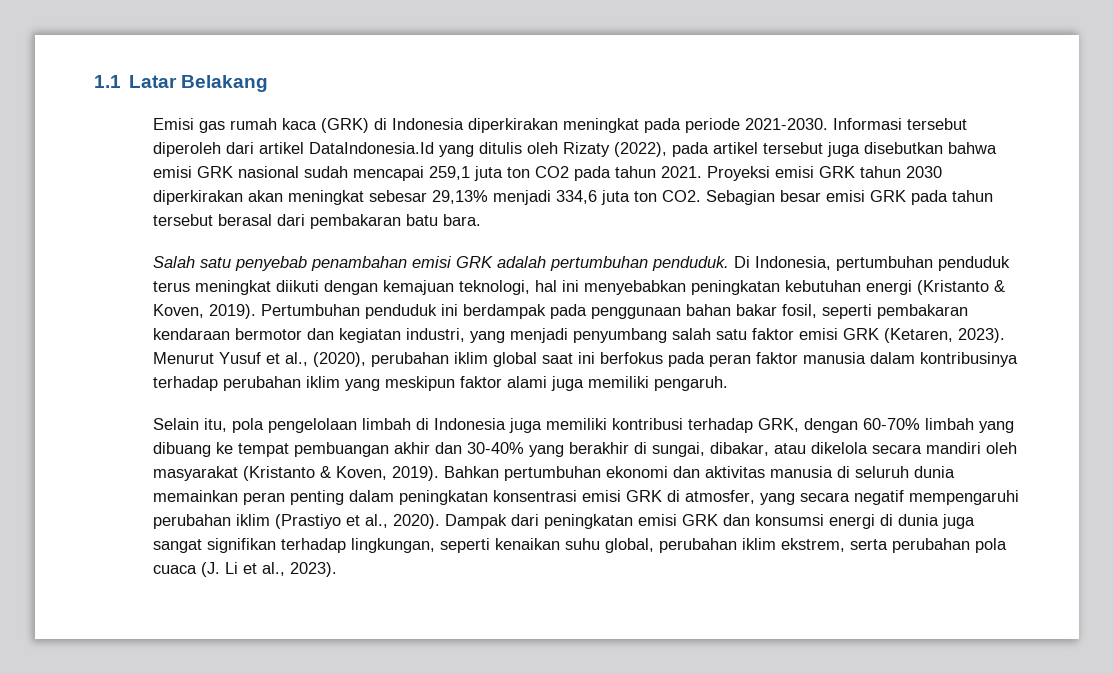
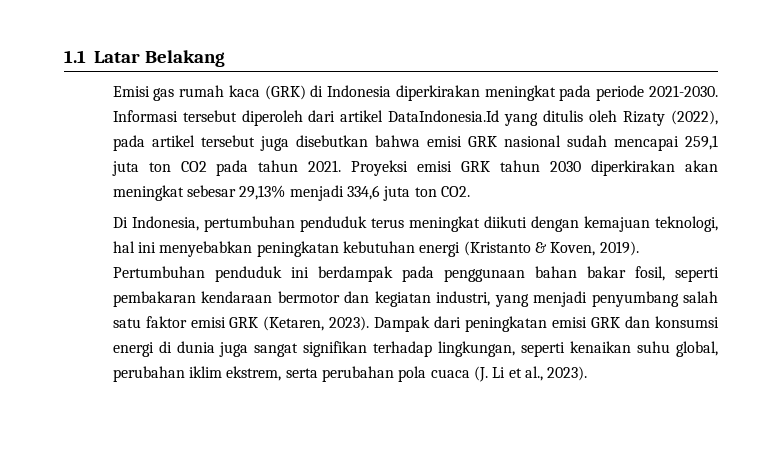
[705,190,993,205] [152,214,481,229] [152,256,729,271] Sebagian besar emisi GRK pada tahun tersebut berasal dari pembakaran batu bara. // Salah satu penyebab penambahan emisi GRK adalah pertumbuhan penduduk. -> (470, 191) //
[152,352,1018,367] [152,376,728,391] [152,418,1014,433] [152,442,1017,457] [152,466,955,481] [152,490,1019,505] [152,514,440,529] Menurut Yusuf et al., (2020), perubahan iklim global saat ini berfokus pada peran faktor manusia dalam kontribusinya terhadap perubahan iklim yang meskipun faktor alami juga memiliki pengaruh. // Selain itu, pola pengelolaan limbah di Indonesia juga memiliki kontribusi terhadap GRK, dengan 60-70% limbah yang dibuang ke tempat pembuangan akhir dan 30-40% yang berakhir di sungai, dibakar, atau dikelola secara mandiri oleh masyarakat (Kristanto & Koven, 2019). Bahkan pertumbuhan ekonomi dan aktivitas manusia di seluruh dunia memainkan peran penting dalam peningkatan konsentrasi emisi GRK di atmosfer, yang secara negatif mempengaruhi perubahan iklim (Prastiyo et al., 2020). -> (370, 323) none

